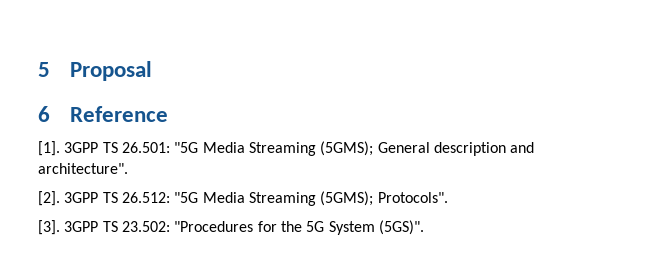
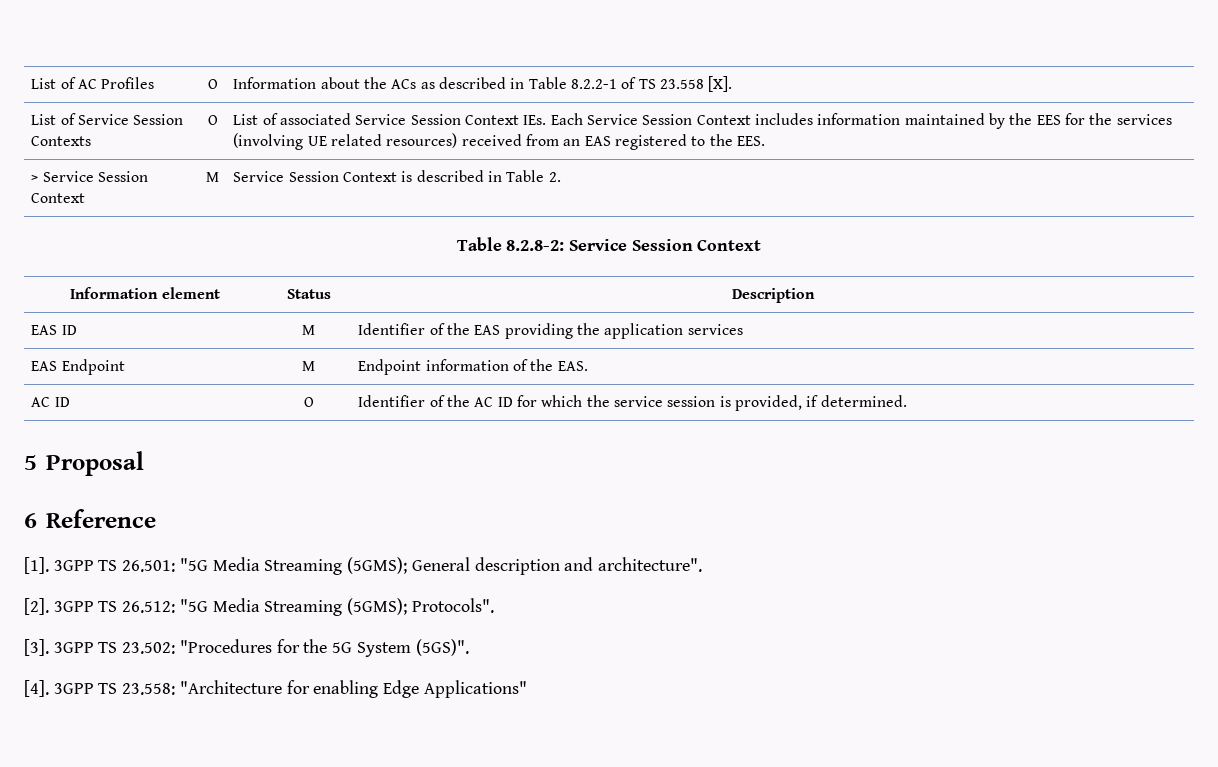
(38, 69) none -> [31,77,155,89] [207,79,218,89] [233,76,733,92] [31,113,184,125] [31,136,92,146] [207,115,218,125] [233,113,1172,129] [233,133,765,150] [31,171,149,182] [31,193,86,203] [206,172,219,182] [233,170,561,182] [456,237,762,251] [70,287,220,299] [286,289,331,299] [731,288,815,303] [31,325,77,335] [302,325,315,335] [358,323,743,339] [31,359,125,375] [302,361,315,371] [358,359,588,375] [31,397,70,407] [303,397,314,407] [358,395,907,411] List of AC Profiles | O | Information about the ACs as described in Table 8.2.2-1 of TS 23.558 [X]. // List of Service Session Contexts | O | List of associated Service Session Context IEs. Each Service Session Context includes information maintained by the EES for the services (involving UE related resources) received from an EAS registered to the EES. // > Service Session Context | M | Service Session Context is described in Table 2. // Table 8.2.8-2: Service Session Context // Information element | Status | Description // EAS ID | M | Identifier of the EAS providing the application services // EAS Endpoint | M | Endpoint information of the EAS. // AC ID | O | Identifier of the AC ID for which the service session is provided, if determined. //
(424, 227) none -> [24,680,527,698] // [4]. 3GPP TS 23.558: "Architecture for enabling Edge Applications"

